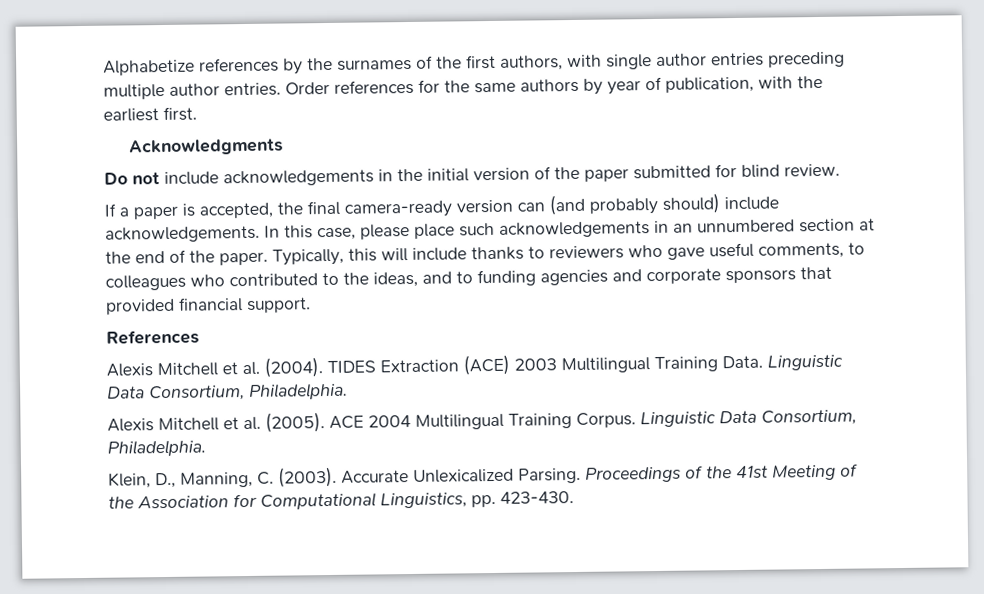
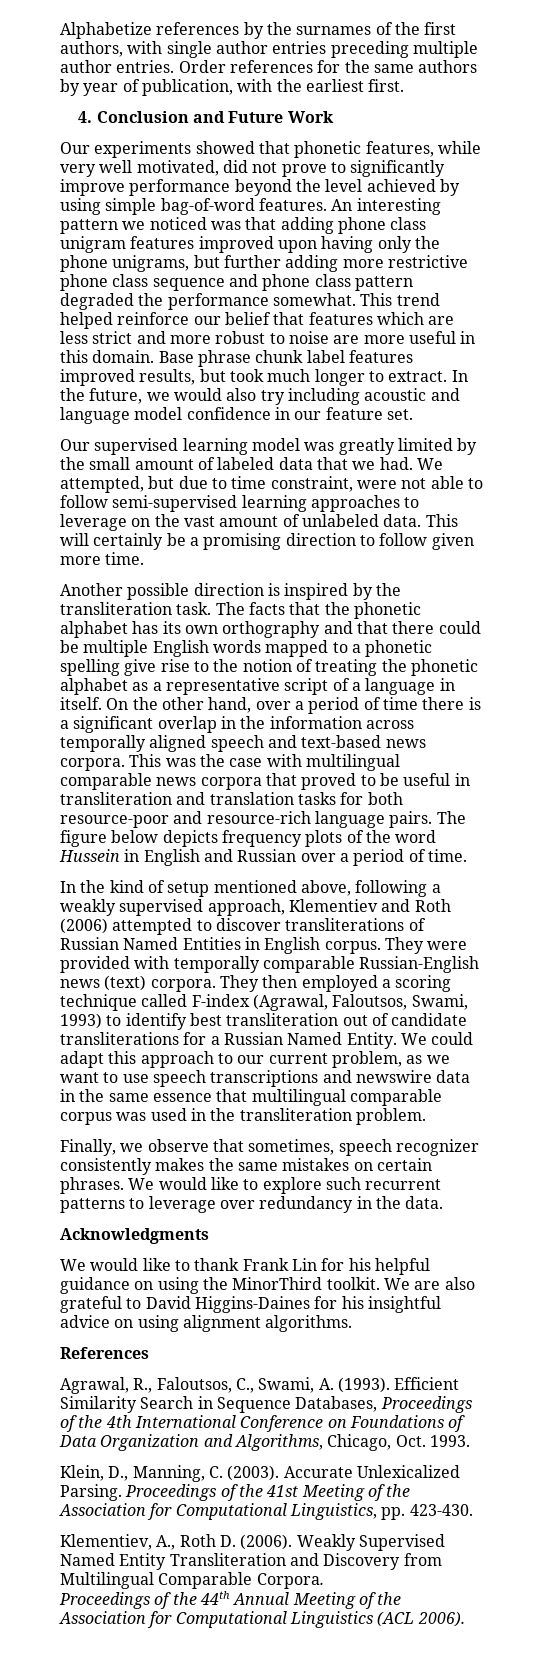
[128,138,283,156] [104,163,840,187] [104,193,779,220] [105,218,875,243] [105,242,865,266] [105,266,832,291] [106,297,311,315] [106,329,199,345] [106,354,843,378] [107,382,348,402] [107,409,857,433] [107,439,206,457] Acknowledgments // Do not include acknowledgements in the initial version of the paper submitted for blind review. // If a paper is accepted, the final camera-ready version can (and probably should) include acknowledgements. In this case, please place such acknowledgements in an unnumbered section at the end of the paper. Typically, this will include thanks to reviewers who gave useful comments, to colleagues who contributed to the ideas, and to funding agencies and corporate sponsors that provided financial support. // References // Alexis Mitchell et al. (2004). TIDES Extraction (ACE) 2003 Multilingual Training Data. Linguistic Data Consortium, Philadelphia. // Alexis Mitchell et al. (2005). ACE 2004 Multilingual Training Corpus. Linguistic Data Consortium, Philadelphia. -> [78,111,334,123] [60,141,481,158] [60,160,446,177] [60,179,460,196] [60,198,441,215] [60,217,427,234] [60,236,440,253] [60,255,468,272] [60,274,413,291] [60,293,440,310] [60,312,455,329] [60,331,476,344] [60,350,413,367] [60,369,468,386] [60,388,460,405] [60,407,413,424] [60,438,478,455] [60,457,443,470] [60,476,483,493] [60,495,420,512] [60,514,458,531] [60,533,474,550] [60,552,145,565] [60,583,401,600] [60,602,421,619] [60,621,481,638] [60,640,433,657] [60,659,478,676] [60,678,455,695] [60,697,481,714] [60,716,414,733] [60,735,426,752] [60,754,400,771] [60,773,470,790] [60,792,403,805] [60,811,466,828] [60,830,437,847] [59,849,467,866] [60,880,441,897] [60,899,451,916] [60,918,426,935] [60,937,468,954] [60,956,480,973] [60,975,452,992] [60,994,468,1011] [60,1013,468,1030] [60,1032,474,1049] [60,1051,450,1068] [60,1070,471,1087] [60,1089,442,1106] [60,1108,426,1125] [60,1139,479,1156] [60,1158,432,1175] [60,1177,442,1194] [60,1196,444,1213] [60,1228,209,1244] [60,1258,430,1275] [60,1277,475,1294] [60,1296,441,1313] [60,1315,353,1332] [60,1347,149,1359] [60,1377,460,1394] [60,1396,472,1413] [60,1415,466,1432] [59,1434,470,1451] 4. Conclusion and Future Work // Our experiments showed that phonetic features, while very well motivated, did not prove to significantly improve performance beyond the level achieved by using simple bag-of-word features. An interesting pattern we noticed was that adding phone class unigram features improved upon having only the phone unigrams, but further adding more restrictive phone class sequence and phone class pattern degraded the performance somewhat. This trend helped reinforce our belief that features which are less strict and more robust to noise are more useful in this domain. Base phrase chunk label features improved results, but took much longer to extract. In the future, we would also try including acoustic and language model confidence in our feature set. // Our supervised learning model was greatly limited by the small amount of labeled data that we had. We attempted, but due to time constraint, were not able to follow semi-supervised learning approaches to leverage on the vast amount of unlabeled data. This will certainly be a promising direction to follow given more time. // Another possible direction is inspired by the transliteration task. The facts that the phonetic alphabet has its own orthography and that there could be multiple English words mapped to a phonetic spelling give rise to the notion of treating the phonetic alphabet as a representative script of a language in itself. On the other hand, over a period of time there is a significant overlap in the information across temporally aligned speech and text-based news corpora. This was the case with multilingual comparable news corpora that proved to be useful in transliteration and translation tasks for both resource-poor and resource-rich language pairs. The figure below depicts frequency plots of the word Hussein in English and Russian over a period of time. // In the kind of setup mentioned above, following a weakly supervised approach, Klementiev and Roth (2006) attempted to discover transliterations of Russian Named Entities in English corpus. They were provided with temporally comparable Russian-English news (text) corpora. They then employed a scoring technique called F-index (Agrawal, Faloutsos, Swami, 1993) to identify best transliteration out of candidate transliterations for a Russian Named Entity. We could adapt this approach to our current problem, as we want to use speech transcriptions and newswire data in the same essence that multilingual comparable corpus was used in the transliteration problem. // Finally, we observe that sometimes, speech recognizer consistently makes the same mistakes on certain phrases. We would like to explore such recurrent patterns to leverage over redundancy in the data. // Acknowledgments // We would like to thank Frank Lin for his helpful guidance on using the MinorThird toolkit. We are also grateful to David Higgins-Daines for his insightful advice on using alignment algorithms. // References // Agrawal, R., Faloutsos, C., Swami, A. (1993). Efficient Similarity Search in Sequence Databases, Proceedings of the 4th International Conference on Foundations of Data Organization and Algorithms, Chicago, Oct. 1993.
(574, 497) none -> [60,1534,445,1551] [60,1553,442,1570] [60,1572,324,1589] [59,1591,402,1609] [59,1611,465,1628] // Klementiev, A., Roth D. (2006). Weakly Supervised Named Entity Transliteration and Discovery from Multilingual Comparable Corpora. // Proceedings of the 44th Annual Meeting of the Association for Computational Linguistics (ACL 2006).

